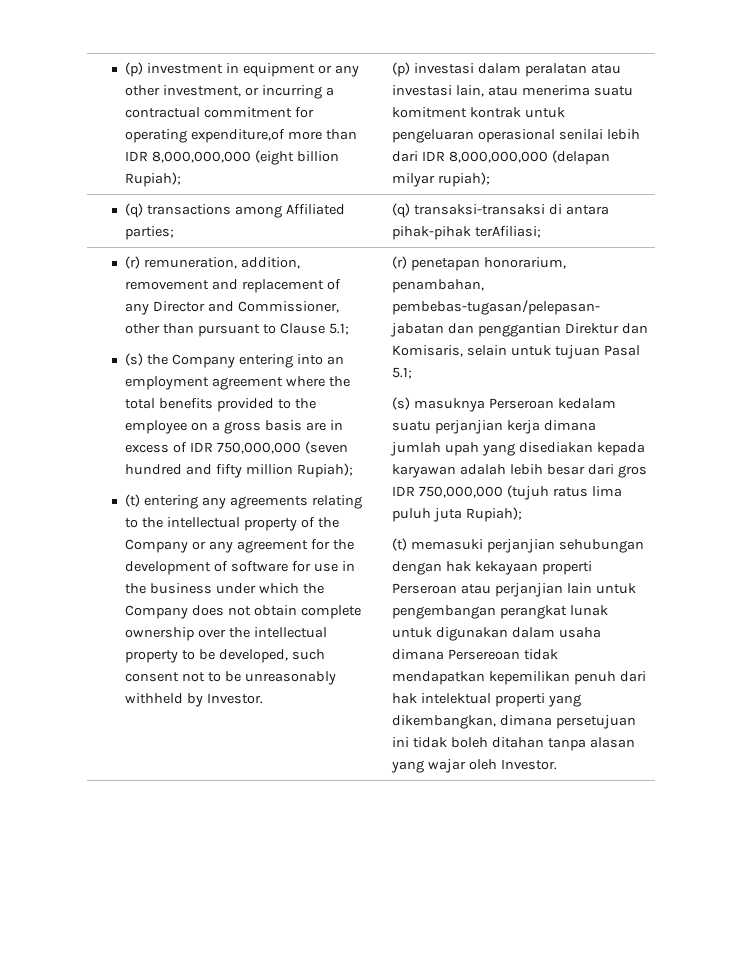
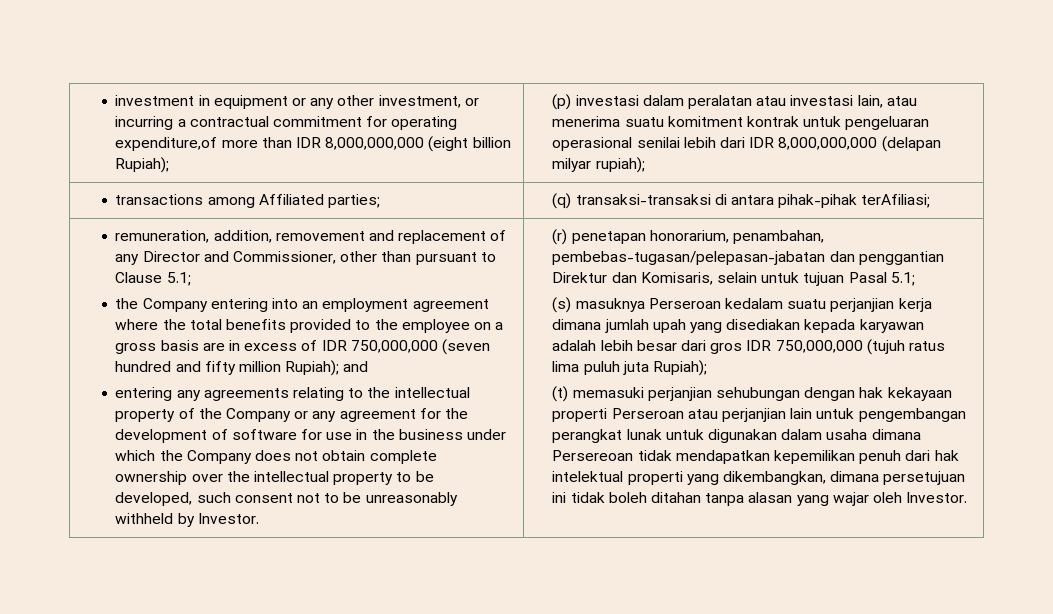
[125,62,144,77] (p) -> (115, 100) none
[125,203,144,218] (q) -> (645, 165) none
[125,256,141,269] (r) -> (931, 201) none
[125,353,144,366] (s) -> (191, 279) none
[125,494,141,507] // (t) -> [343,361,369,372] and //

